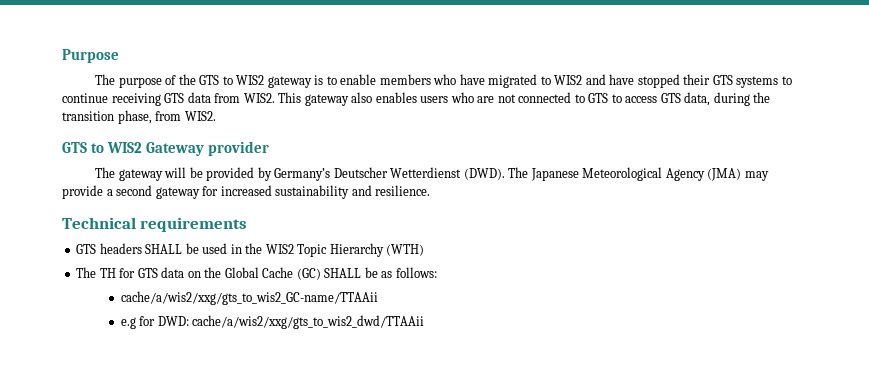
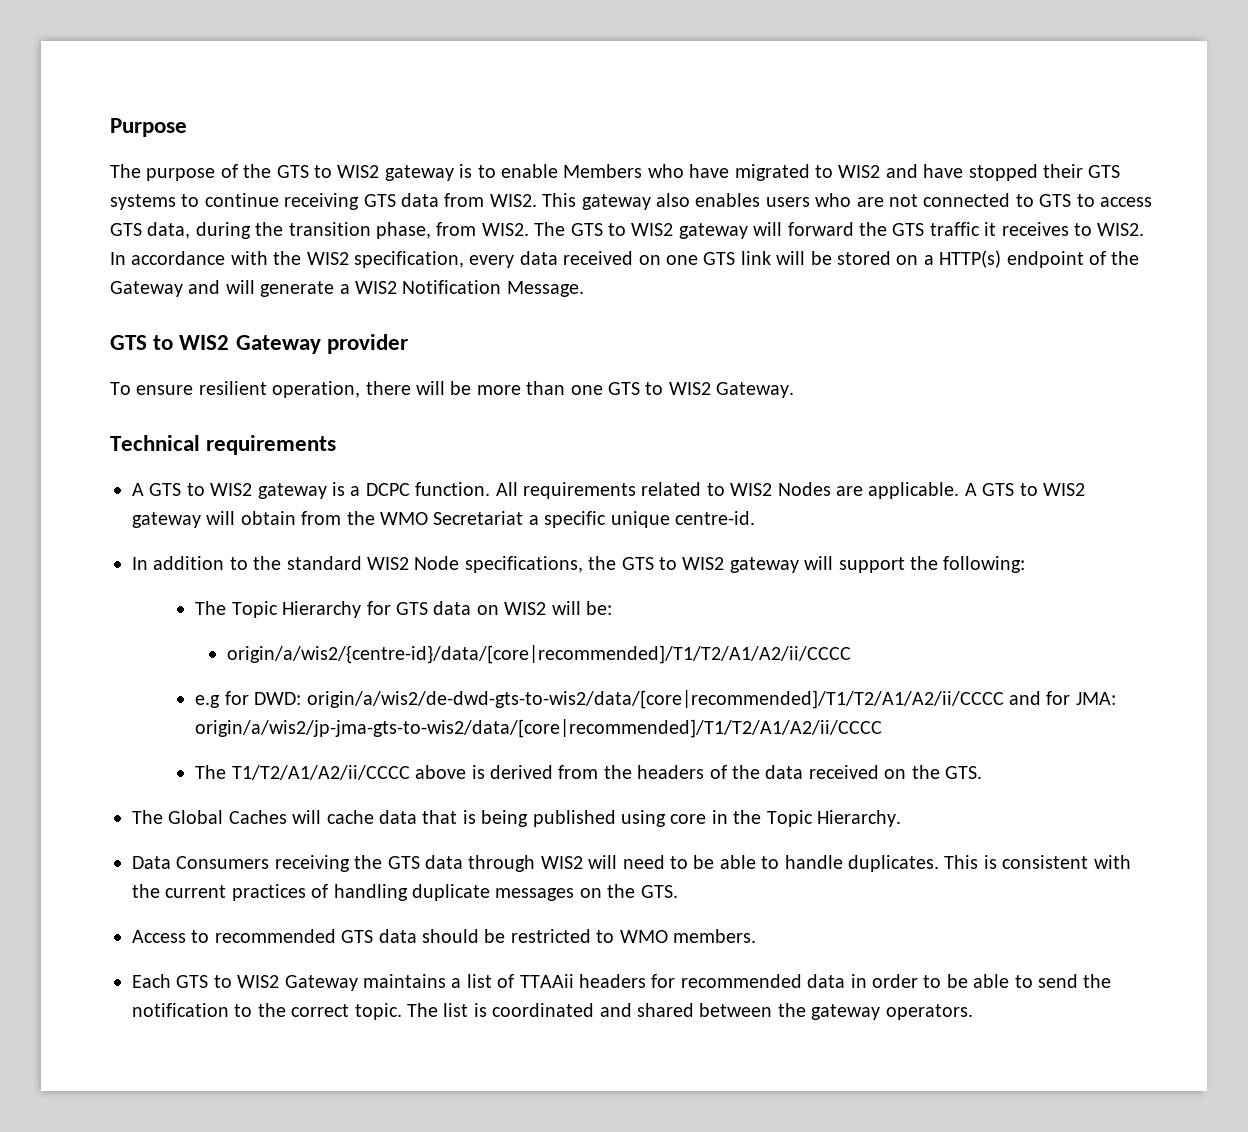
[379,74,431,85] members -> [563,164,643,178] Members
(216, 116) none -> [534,222,1145,239] [110,250,1140,268] [110,280,584,297] The GTS to WIS2 gateway will forward the GTS traffic it receives to WIS2. In accordance with the WIS2 specification, every data received on one GTS link will be stored on a HTTP(s) endpoint of the Gateway and will generate a WIS2 Notification Message.
[95,167,769,181] [62,185,431,199] [62,217,248,232] [76,243,425,257] [76,267,437,280] [120,291,378,305] [120,315,425,329] The gateway will be provided by Germany’s Deutscher Wetterdienst (DWD). The Japanese Meteorological Agency (JMA) may provide a second gateway for increased sustainability and resilience. // Technical requirements // GTS headers SHALL be used in the WIS2 Topic Hierarchy (WTH) // The TH for GTS data on the Global Cache (GC) SHALL be as follows: // cache/a/wis2/xxg/gts_to_wis2_GC-name/TTAAii // e.g for DWD: cache/a/wis2/xxg/gts_to_wis2_dwd/TTAAii -> [110,381,795,398] [110,435,337,455] [132,482,1085,499] [132,511,755,528] [132,556,1026,573] [195,601,612,618] [227,645,852,664] [195,690,1116,709] [195,719,883,738] [195,765,982,780] [132,810,901,827] [132,855,1131,872] [132,884,678,901] [132,929,756,943] [132,974,1112,991] [132,1003,973,1020] To ensure resilient operation, there will be more than one GTS to WIS2 Gateway. // Technical requirements // A GTS to WIS2 gateway is a DCPC function. All requirements related to WIS2 Nodes are applicable. A GTS to WIS2 gateway will obtain from the WMO Secretariat a specific unique centre-id. // In addition to the standard WIS2 Node specifications, the GTS to WIS2 gateway will support the following: // The Topic Hierarchy for GTS data on WIS2 will be: // origin/a/wis2/{centre-id}/data/[core|recommended]/T1/T2/A1/A2/ii/CCCC // e.g for DWD: origin/a/wis2/de-dwd-gts-to-wis2/data/[core|recommended]/T1/T2/A1/A2/ii/CCCC and for JMA: origin/a/wis2/jp-jma-gts-to-wis2/data/[core|recommended]/T1/T2/A1/A2/ii/CCCC // The T1/T2/A1/A2/ii/CCCC above is derived from the headers of the data received on the GTS. // The Global Caches will cache data that is being published using core in the Topic Hierarchy. // Data Consumers receiving the GTS data through WIS2 will need to be able to handle duplicates. This is consistent with the current practices of handling duplicate messages on the GTS. // Access to recommended GTS data should be restricted to WMO members. // Each GTS to WIS2 Gateway maintains a list of TTAAii headers for recommended data in order to be able to send the notification to the correct topic. The list is coordinated and shared between the gateway operators.

